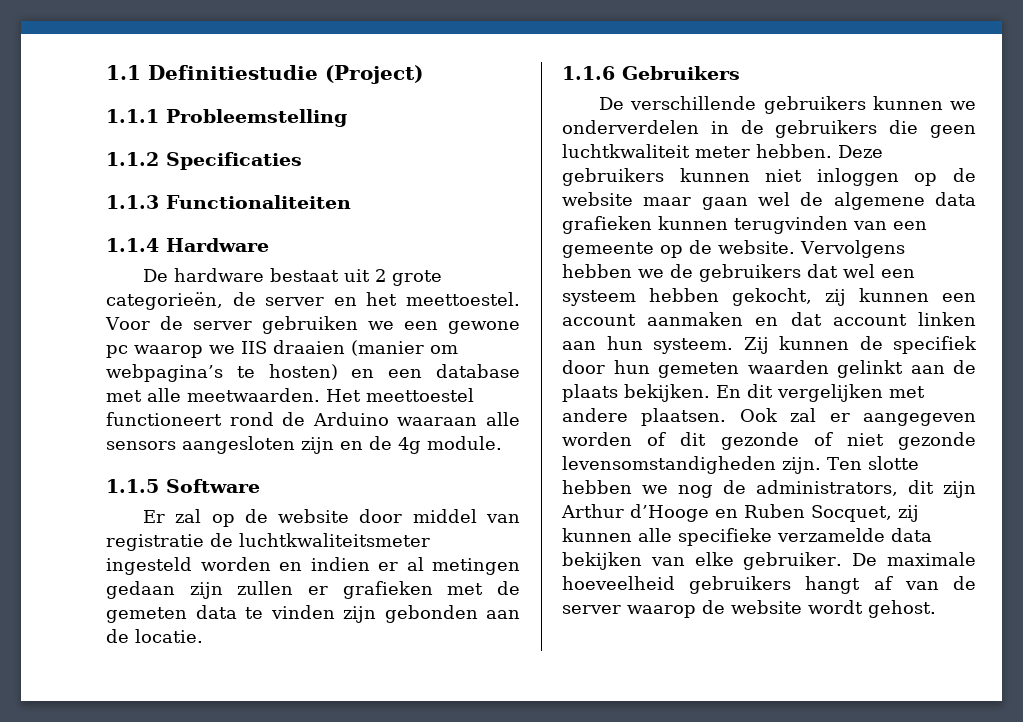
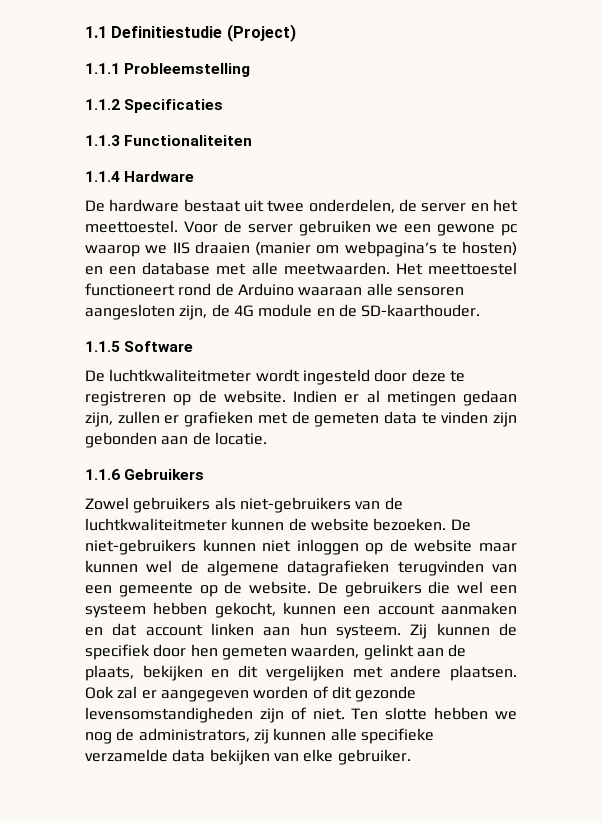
[375,269,443,286] [106,292,223,310] 2 grote categorieën, -> [267,199,395,213] twee onderdelen,
[106,436,502,454] [106,479,260,493] [143,509,520,527] [106,533,430,551] [106,557,370,575] sensors aangesloten zijn en de 4g module. // 1.1.5 Software // Er zal op de website door middel van registratie de luchtkwaliteitsmeter ingesteld worden en indien -> [396,287,464,296] [85,304,481,320] [85,341,194,352] [85,369,465,385] [85,390,337,406] sensoren aangesloten zijn, de 4G module en de SD-kaarthouder. // 1.1.5 Software // De luchtkwaliteitmeter wordt ingesteld door deze te registreren op de website. Indien
[189,582,223,599] zijn -> [85,412,113,427] zijn,
[599,96,976,114] [562,120,976,138] [562,144,883,158] [562,168,664,186] De verschillende gebruikers kunnen we onderverdelen in de gebruikers die geen luchtkwaliteit meter hebben. Deze gebruikers -> [85,497,403,513] [85,518,471,531] [85,539,196,555] Zowel gebruikers als niet-gebruikers van de luchtkwaliteitmeter kunnen de website bezoeken. De niet-gebruikers
[701,197,748,210] gaan -> [85,560,138,573] kunnen
[935,192,976,206] [562,216,728,234] data grafieken kunnen -> [287,560,390,576] datagrafieken
[800,240,905,258] [562,264,838,282] Vervolgens hebben we de gebruikers dat -> [317,581,451,597] De gebruikers die
[825,289,846,306] zij -> (276, 610) none
[613,360,976,378] [562,384,741,402] hun gemeten waarden gelinkt aan de plaats bekijken. En -> [190,644,467,660] [85,665,230,681] hen gemeten waarden, gelinkt aan de plaats, bekijken en
[813,432,976,450] [562,456,821,474] of niet gezonde levensomstandigheden zijn. -> [85,707,345,723] levensomstandigheden zijn of niet.
[908,480,976,498] [561,504,892,522] dit zijn Arthur d’Hooge en Ruben Socquet, -> (250, 735) none
[852,552,976,566] [562,576,976,594] [562,600,936,618] De maximale hoeveelheid gebruikers hangt af van de server waarop de website wordt gehost. -> (411, 757) none

